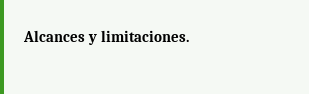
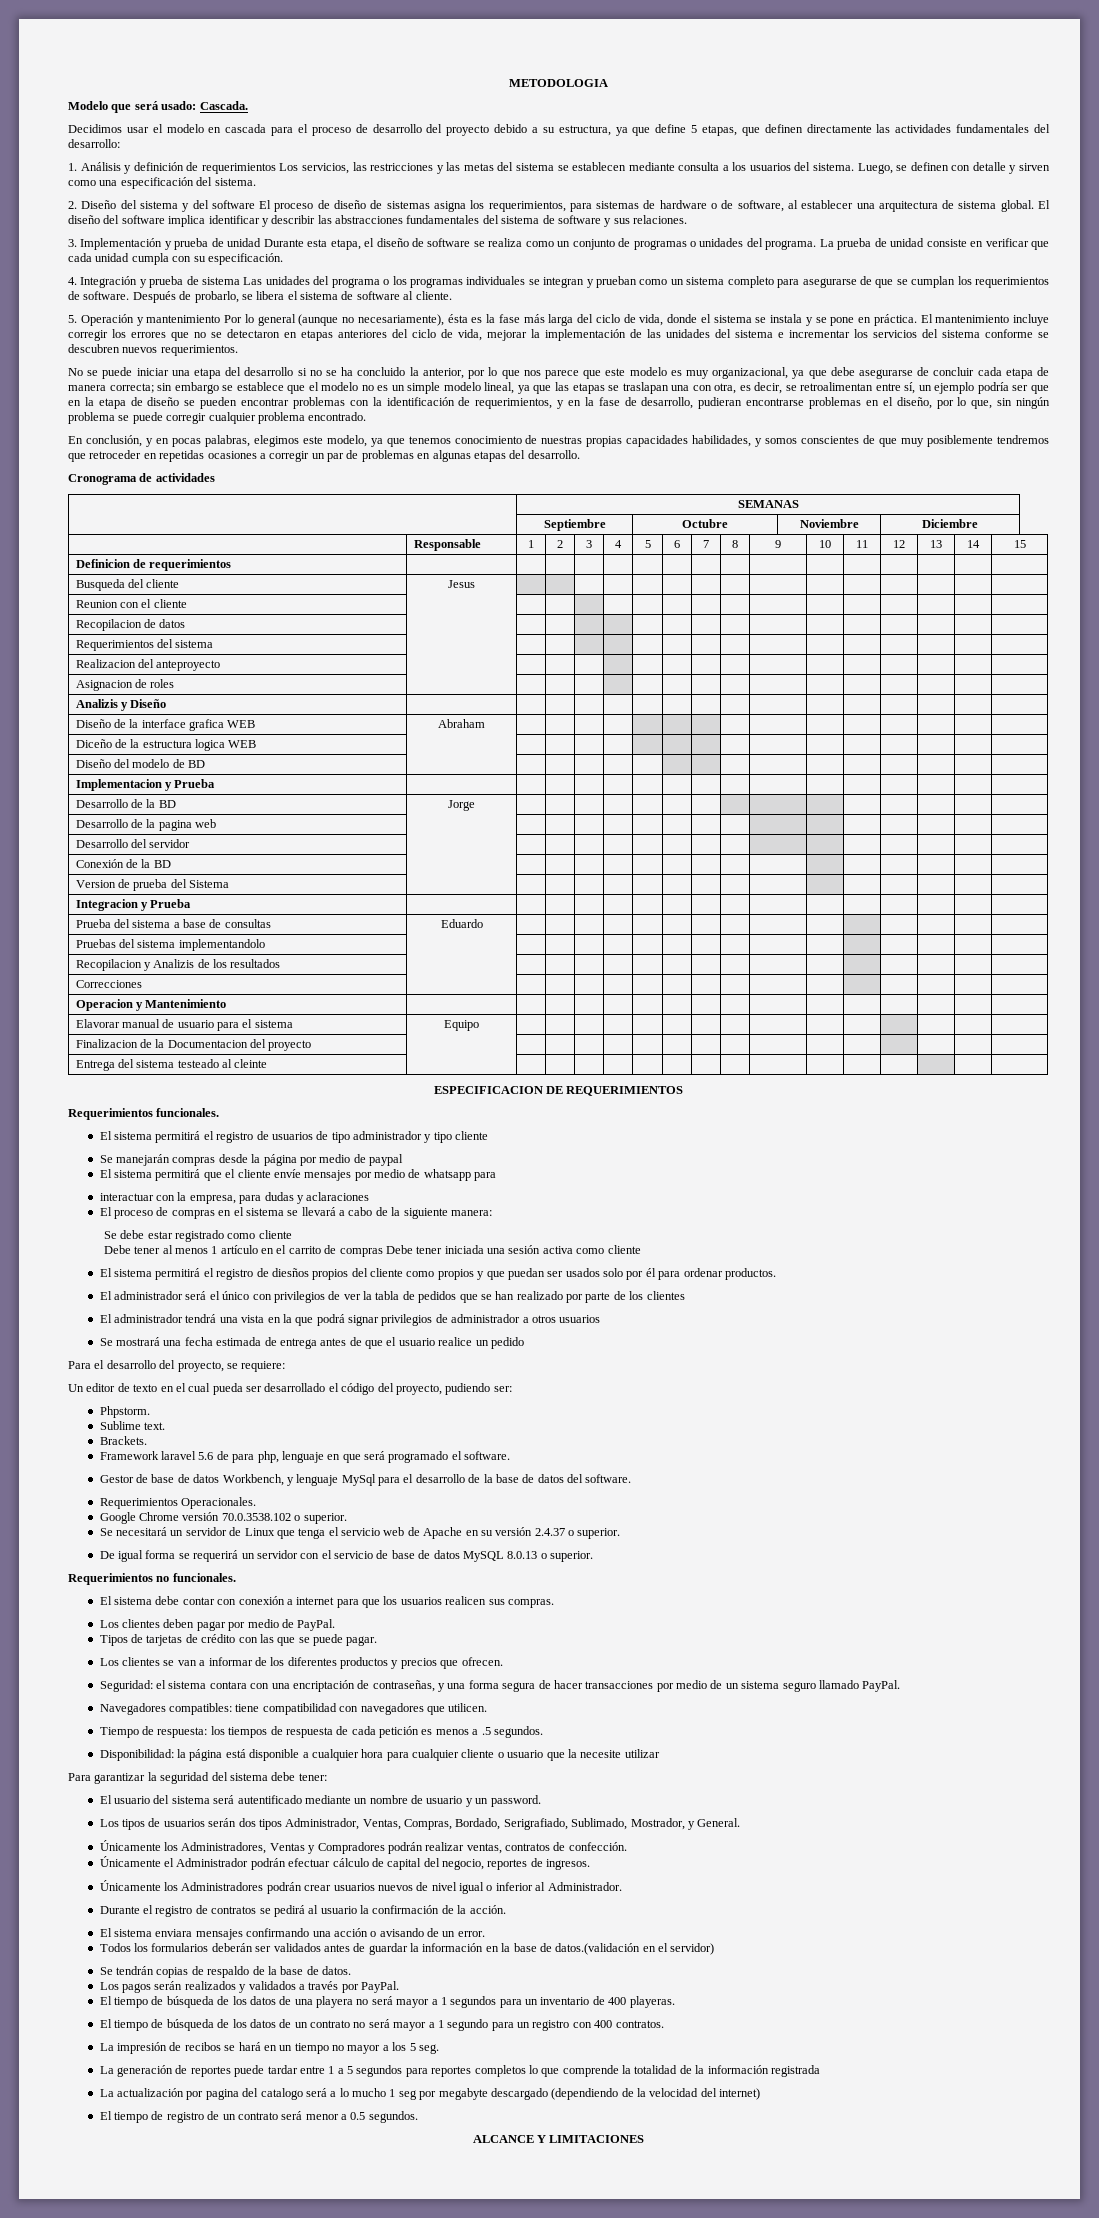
[23,30,189,45] Alcances y limitaciones. -> [509,79,608,87] [68,101,248,113] [68,124,1051,136] [68,139,120,148] [68,162,1051,174] [68,177,256,189] [68,200,1050,212] [68,215,687,227] [68,238,1050,250] [68,253,283,265] [68,276,1049,288] [68,291,452,303] [68,314,1049,326] [68,329,1049,341] [68,344,238,356] [68,367,1050,379] [68,382,1049,394] [68,397,1051,409] [68,412,367,424] [68,435,1050,447] [68,450,580,462] [68,473,215,485] [737,500,799,508] [543,519,606,531] [682,519,728,528] [799,519,859,528] [922,519,978,528] [413,539,481,551] [528,540,534,548] [557,540,563,548] [586,540,592,548] [615,540,622,548] [644,540,651,548] [674,540,680,548] [703,540,709,548] [732,540,738,548] [775,540,781,548] [819,540,831,548] [856,540,868,548] [893,540,905,548] [930,540,942,548] [967,540,980,548] [1013,540,1026,548] [75,559,232,571] [75,579,180,591] [448,580,475,588] [75,599,187,608] [75,619,186,631] [75,639,214,651] [75,659,221,671] [75,679,175,691] [75,699,167,711] [75,719,256,731] [438,719,485,728] [75,739,257,751] [75,759,206,768] [75,779,216,791] [75,799,176,808] [448,800,475,811] [75,819,217,831] [75,839,191,848] [75,859,171,868] [75,879,230,891] [75,899,192,911] [75,919,271,928] [440,919,483,928] [75,939,265,951] [75,959,281,971] [75,980,142,988] [75,999,227,1011] [75,1019,293,1031] [444,1020,479,1031] [75,1039,312,1051] [75,1059,268,1071] [433,1086,684,1096] [68,1108,220,1120] [99,1131,489,1143] [99,1154,404,1166] [99,1169,497,1181] [99,1192,370,1204] [99,1207,492,1219] [103,1230,292,1242] [103,1245,641,1257] [99,1268,776,1280] [99,1291,685,1303] [99,1314,601,1326] [99,1337,524,1349] [68,1360,286,1372] [68,1383,512,1395] [99,1406,150,1418] [99,1421,166,1430] [99,1436,147,1445] [99,1451,511,1463] [99,1474,632,1486] [99,1497,257,1509] [99,1512,347,1524] [99,1527,621,1539] [99,1550,594,1562] [68,1573,236,1585] [99,1596,554,1608] [99,1619,336,1631] [99,1634,378,1646] [99,1657,503,1669] [99,1680,901,1692] [99,1703,488,1715] [99,1726,543,1738] [99,1749,660,1761] [68,1772,327,1784] [99,1795,541,1807] [99,1818,741,1830] [99,1840,627,1854] [99,1856,591,1870] [99,1880,622,1894] [99,1905,506,1917] [99,1928,485,1940] [99,1943,715,1955] [99,1966,352,1978] [99,1981,400,1993] [99,1996,675,2008] [99,2019,664,2031] [99,2042,439,2054] [99,2065,820,2077] [99,2088,761,2100] [99,2111,418,2123] [472,2135,645,2143] METODOLOGIA // Modelo que será usado: Cascada. // Decidimos usar el modelo en cascada para el proceso de desarrollo del proyecto debido a su estructura, ya que define 5 etapas, que definen directamente las actividades fundamentales del desarrollo: // 1. Análisis y definición de requerimientos Los servicios, las restricciones y las metas del sistema se establecen mediante consulta a los usuarios del sistema. Luego, se definen con detalle y sirven como una especificación del sistema. // 2. Diseño del sistema y del software El proceso de diseño de sistemas asigna los requerimientos, para sistemas de hardware o de software, al establecer una arquitectura de sistema global. El diseño del software implica identificar y describir las abstracciones fundamentales del sistema de software y sus relaciones. // 3. Implementación y prueba de unidad Durante esta etapa, el diseño de software se realiza como un conjunto de programas o unidades del programa. La prueba de unidad consiste en verificar que cada unidad cumpla con su especificación. // 4. Integración y prueba de sistema Las unidades del programa o los programas individuales se integran y prueban como un sistema completo para asegurarse de que se cumplan los requerimientos de software. Después de probarlo, se libera el sistema de software al cliente. // 5. Operación y mantenimiento Por lo general (aunque no necesariamente), ésta es la fase más larga del ciclo de vida, donde el sistema se instala y se pone en práctica. El mantenimiento incluye corregir los errores que no se detectaron en etapas anteriores del ciclo de vida, mejorar la implementación de las unidades del sistema e incrementar los servicios del sistema conforme se descubren nuevos requerimientos. // No se puede iniciar una etapa del desarrollo si no se ha concluido la anterior, por lo que nos parece que este modelo es muy organizacional, ya que debe asegurarse de concluir cada etapa de manera correcta; sin embargo se establece que el modelo no es un simple modelo lineal, ya que las etapas se traslapan una con otra, es decir, se retroalimentan entre sí, un ejemplo podría ser que en la etapa de diseño se pueden encontrar problemas con la identificación de requerimientos, y en la fase de desarrollo, pudieran encontrarse problemas en el diseño, por lo que, sin ningún problema se puede corregir cualquier problema encontrado. // En conclusión, y en pocas palabras, elegimos este modelo, ya que tenemos conocimiento de nuestras propias capacidades habilidades, y somos conscientes de que muy posiblemente tendremos que retroceder en repetidas ocasiones a corregir un par de problemas en algunas etapas del desarrollo. // Cronograma de actividades // | SEMANAS // | Septiembre | Octubre | Noviembre | Diciembre // | Responsable | 1 | 2 | 3 | 4 | 5 | 6 | 7 | 8 | 9 | 10 | 11 | 12 | 13 | 14 | 15 // Definicion de requerimientos | | | | | | | | | | | | | | | | // Busqueda del cliente | Jesus | | | | | | | | | | | | | | | // Reunion con el cliente | | | | | | | | | | | | | | | | // Recopilacion de datos | | | | | | | | | | | | | | | | // Requerimientos del sistema | | | | | | | | | | | | | | | | // Realizacion del anteproyecto | | | | | | | | | | | | | | | | // Asignacion de roles | | | | | | | | | | | | | | | | // Analizis y Diseño | | | | | | | | | | | | | | | | // Diseño de la interface grafica WEB | Abraham | | | | | | | | | | | | | | | // Diceño de la estructura logica WEB | | | | | | | | | | | | | | | | // Diseño del modelo de BD | | | | | | | | | | | | | | | | // Implementacion y Prueba | | | | | | | | | | | | | | | | // Desarrollo de la BD | Jorge | | | | | | | | | | | | | | | // Desarrollo de la pagina web | | | | | | | | | | | | | | | | // Desarrollo del servidor | | | | | | | | | | | | | | | | // Conexión de la BD | | | | | | | | | | | | | | | | // Version de prueba del Sistema | | | | | | | | | | | | | | | | // Integracion y Prueba | | | | | | | | | | | | | | | | // Prueba del sistema a base de consultas | Eduardo | | | | | | | | | | | | | | | // Pruebas del sistema implementandolo | | | | | | | | | | | | | | | | // Recopilacion y Analizis de los resultados | | | | | | | | | | | | | | | | // Correcciones | | | | | | | | | | | | | | | | // Operacion y Mantenimiento | | | | | | | | | | | | | | | | // Elavorar manual de usuario para el sistema | Equipo | | | | | | | | | | | | | | | // Finalizacion de la Documentacion del proyecto | | | | | | | | | | | | | | | | // Entrega del sistema testeado al cleinte | | | | | | | | | | | | | | | | // ESPECIFICACION DE REQUERIMIENTOS // Requerimientos funcionales. // El sistema permitirá el registro de usuarios de tipo administrador y tipo cliente // Se manejarán compras desde la página por medio de paypal // El sistema permitirá que el cliente envíe mensajes por medio de whatsapp para // interactuar con la empresa, para dudas y aclaraciones // El proceso de compras en el sistema se llevará a cabo de la siguiente manera: // Se debe estar registrado como cliente // Debe tener al menos 1 artículo en el carrito de compras Debe tener iniciada una sesión activa como cliente // El sistema permitirá el registro de diesños propios del cliente como propios y que puedan ser usados solo por él para ordenar productos. // El administrador será el único con privilegios de ver la tabla de pedidos que se han realizado por parte de los clientes // El administrador tendrá una vista en la que podrá signar privilegios de administrador a otros usuarios // Se mostrará una fecha estimada de entrega antes de que el usuario realice un pedido // Para el desarrollo del proyecto, se requiere: // Un editor de texto en el cual pueda ser desarrollado el código del proyecto, pudiendo ser: // Phpstorm. // Sublime text. // Brackets. // Framework laravel 5.6 de para php, lenguaje en que será programado el software. // Gestor de base de datos Workbench, y lenguaje MySql para el desarrollo de la base de datos del software. // Requerimientos Operacionales. // Google Chrome versión 70.0.3538.102 o superior. // Se necesitará un servidor de Linux que tenga el servicio web de Apache en su versión 2.4.37 o superior. // De igual forma se requerirá un servidor con el servicio de base de datos MySQL 8.0.13 o superior. // Requerimientos no funcionales. // El sistema debe contar con conexión a internet para que los usuarios realicen sus compras. // Los clientes deben pagar por medio de PayPal. // Tipos de tarjetas de crédito con las que se puede pagar. // Los clientes se van a informar de los diferentes productos y precios que ofrecen. // Seguridad: el sistema contara con una encriptación de contraseñas, y una forma segura de hacer transacciones por medio de un sistema seguro llamado PayPal. // Navegadores compatibles: tiene compatibilidad con navegadores que utilicen. // Tiempo de respuesta: los tiempos de respuesta de cada petición es menos a .5 segundos. // Disponibilidad: la página está disponible a cualquier hora para cualquier cliente o usuario que la necesite utilizar // Para garantizar la seguridad del sistema debe tener: // El usuario del sistema será autentificado mediante un nombre de usuario y un password. // Los tipos de usuarios serán dos tipos Administrador, Ventas, Compras, Bordado, Serigrafiado, Sublimado, Mostrador, y General. // Únicamente los Administradores, Ventas y Compradores podrán realizar ventas, contratos de confección. // Únicamente el Administrador podrán efectuar cálculo de capital del negocio, reportes de ingresos. // Únicamente los Administradores podrán crear usuarios nuevos de nivel igual o inferior al Administrador. // Durante el registro de contratos se pedirá al usuario la confirmación de la acción. // El sistema enviara mensajes confirmando una acción o avisando de un error. // Todos los formularios deberán ser validados antes de guardar la información en la base de datos.(validación en el servidor) // Se tendrán copias de respaldo de la base de datos. // Los pagos serán realizados y validados a través por PayPal. // El tiempo de búsqueda de los datos de una playera no será mayor a 1 segundos para un inventario de 400 playeras. // El tiempo de búsqueda de los datos de un contrato no será mayor a 1 segundo para un registro con 400 contratos. // La impresión de recibos se hará en un tiempo no mayor a los 5 seg. // La generación de reportes puede tardar entre 1 a 5 segundos para reportes completos lo que comprende la totalidad de la información registrada // La actualización por pagina del catalogo será a lo mucho 1 seg por megabyte descargado (dependiendo de la velocidad del internet) // El tiempo de registro de un contrato será menor a 0.5 segundos. // ALCANCE Y LIMITACIONES

